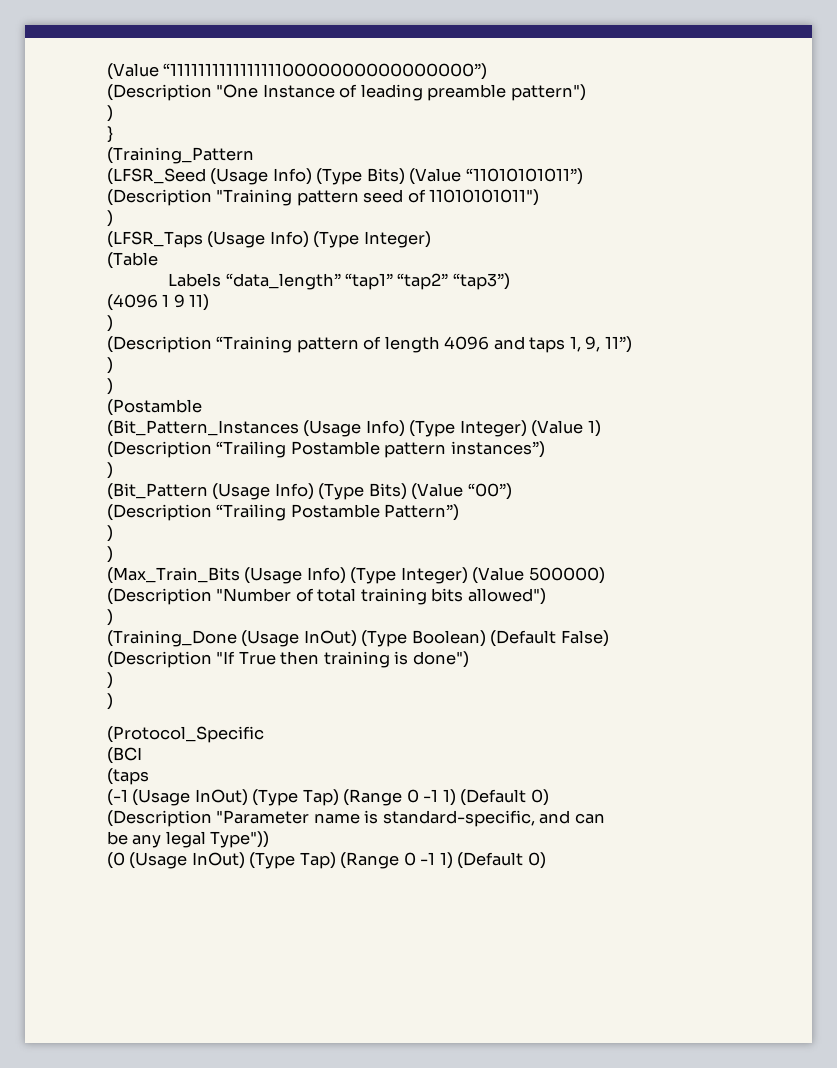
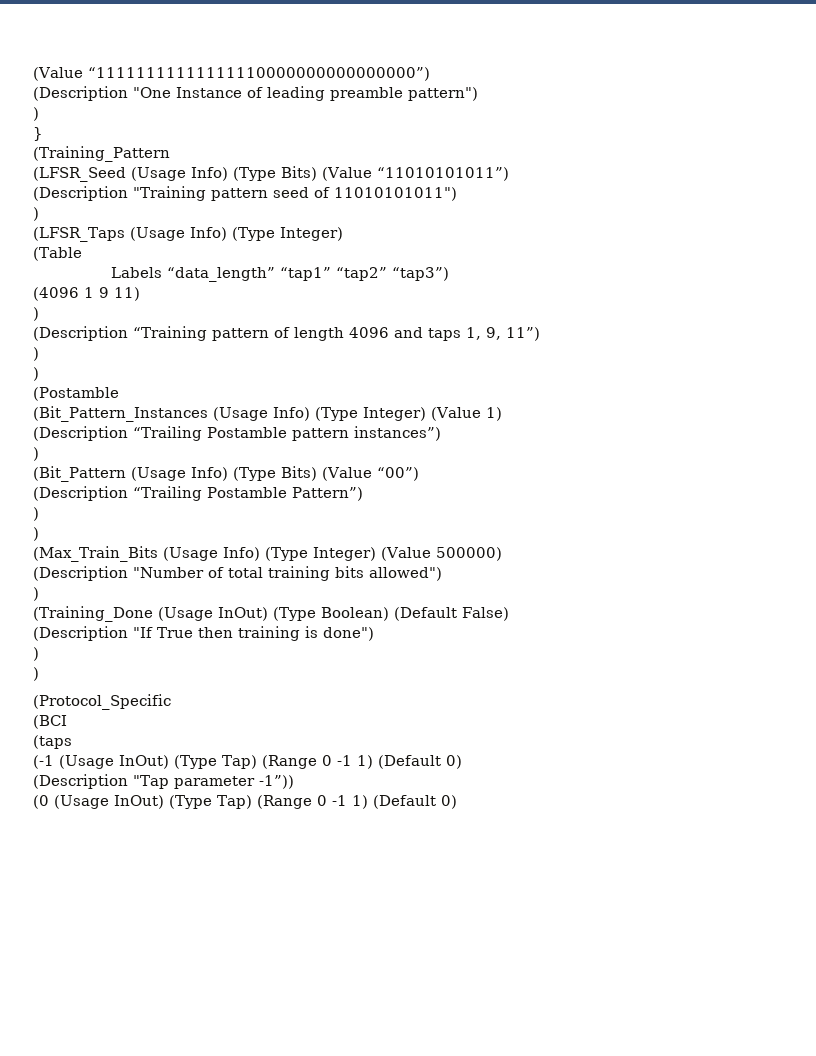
[216,810,605,827] [107,831,270,848] "Parameter name is standard-specific, and can // be any legal Type")) -> [133,775,294,789] "Tap parameter -1”))

